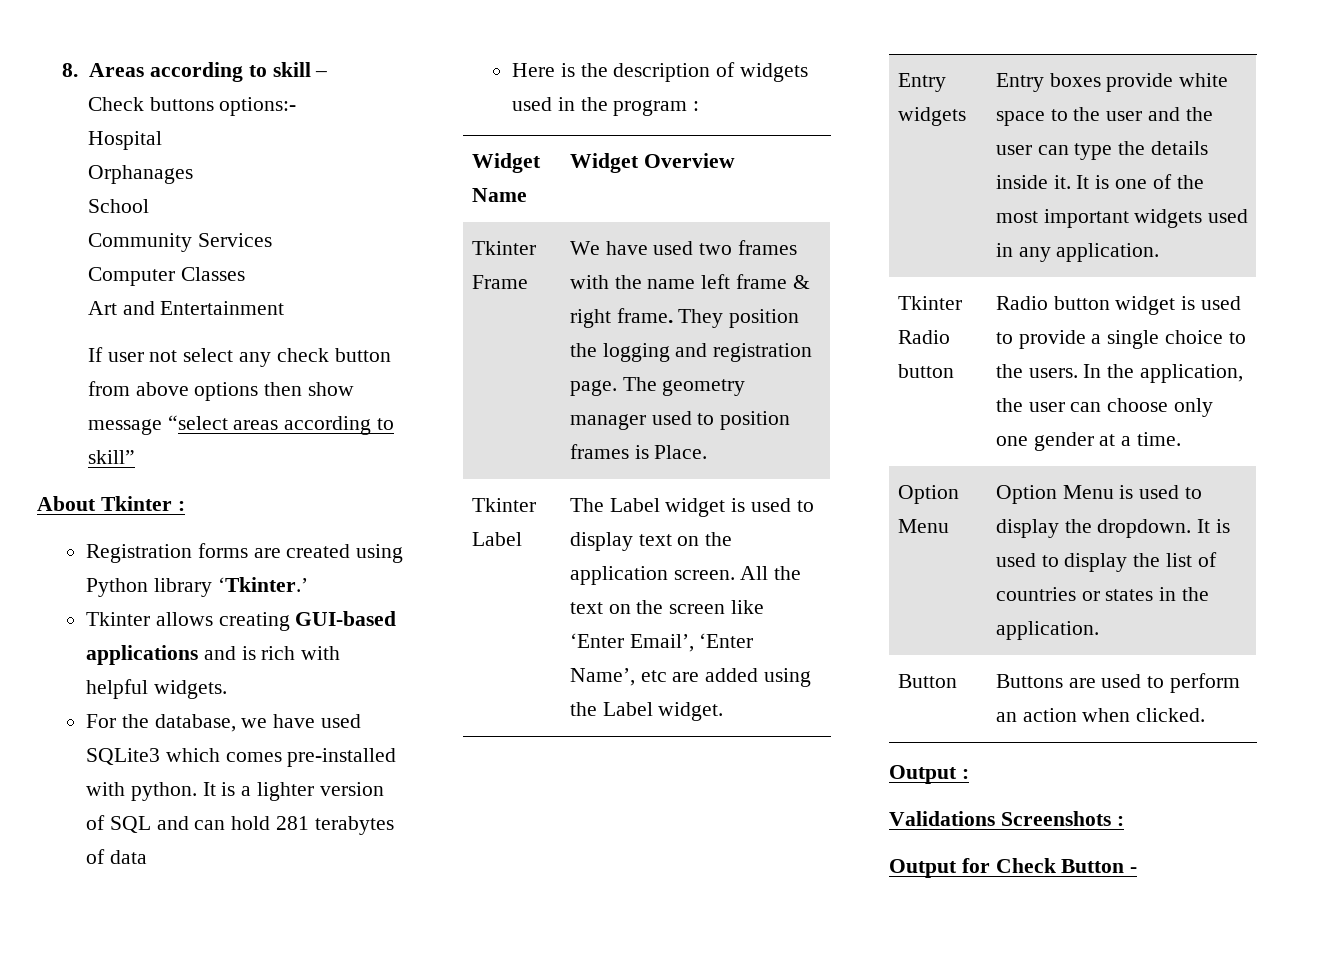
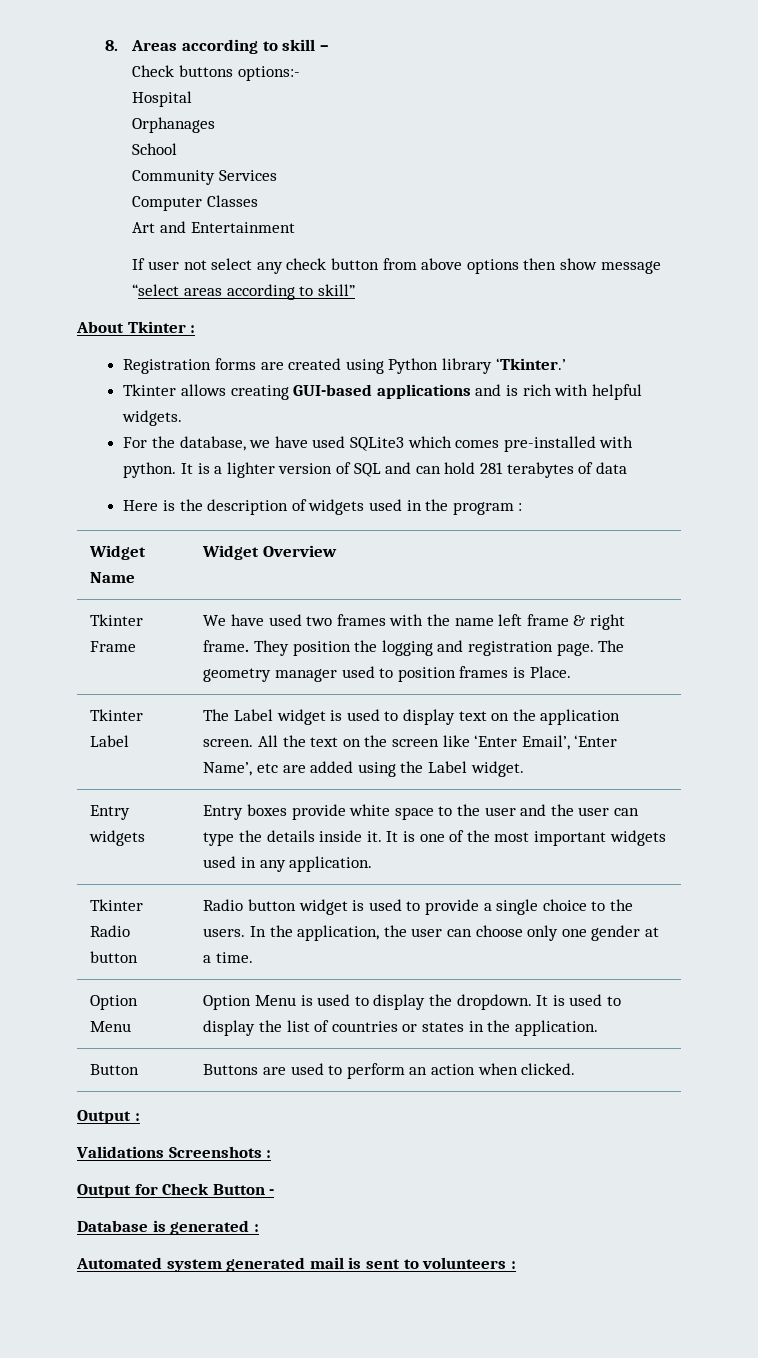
(1138, 870) none -> [77,1220,259,1235] [76,1257,516,1272] // Database is generated : // Automated system generated mail is sent to volunteers :

